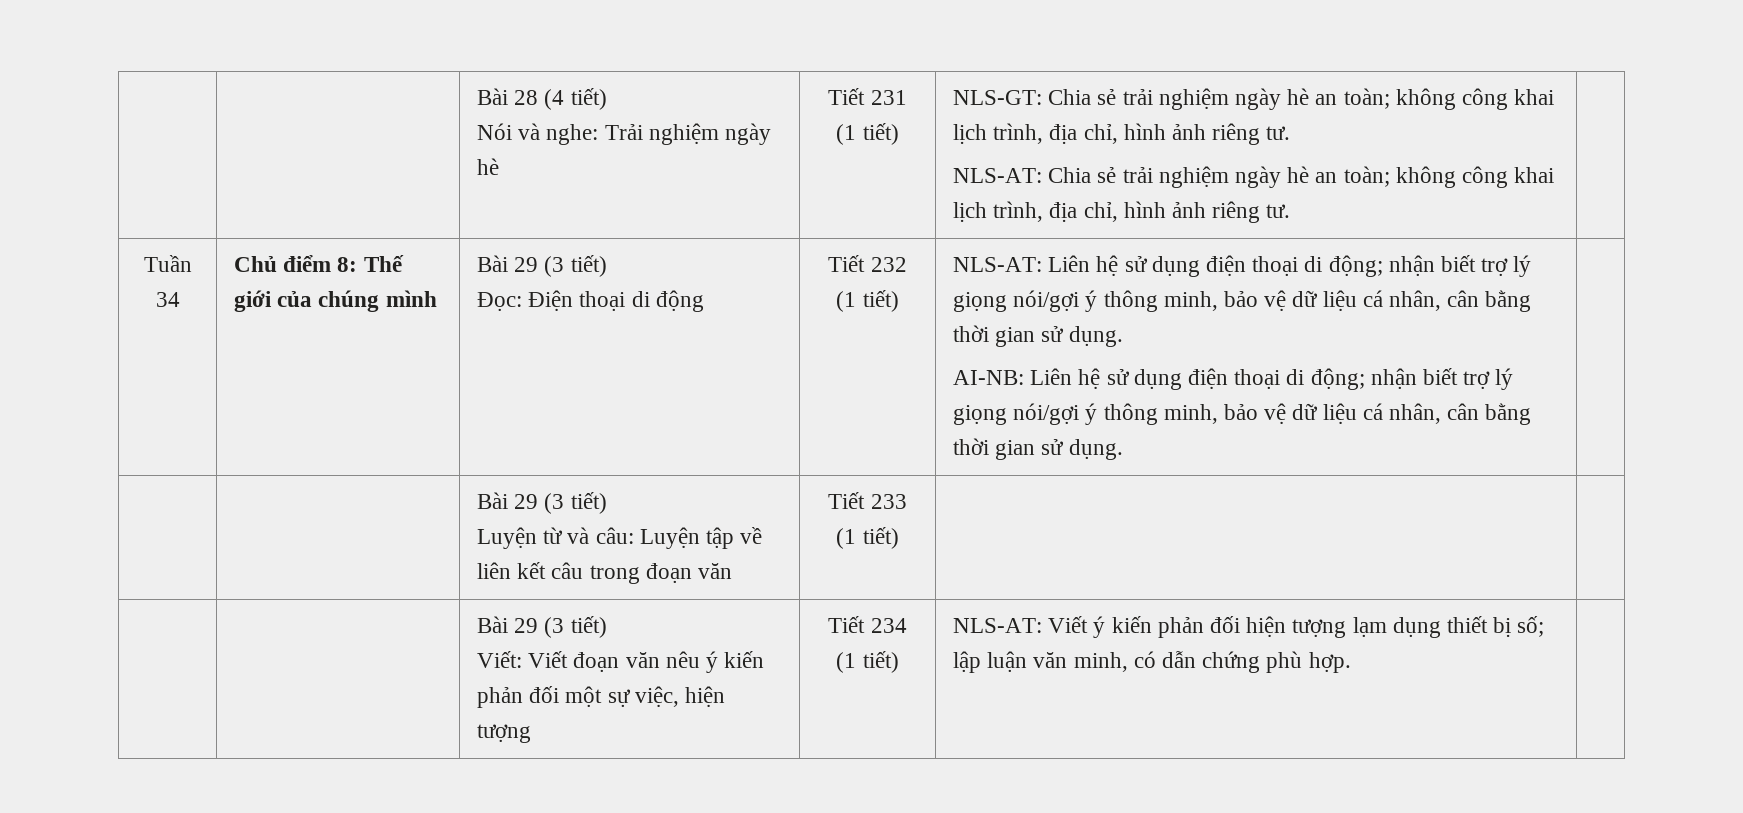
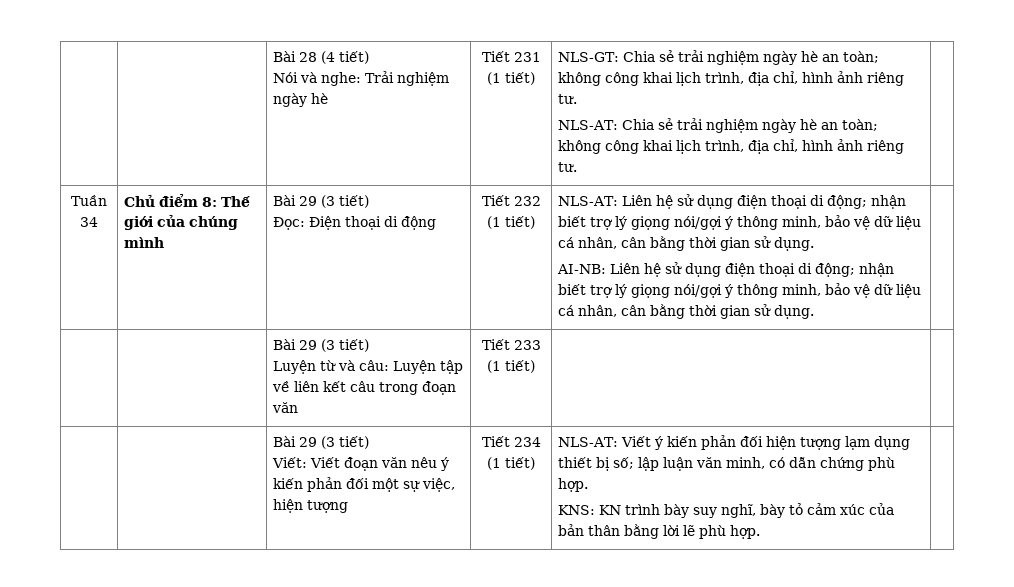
(1351, 662) none -> [558,503,895,518] [558,524,761,539] // KNS: KN trình bày suy nghĩ, bày tỏ cảm xúc của bản thân bằng lời lẽ phù hợp.

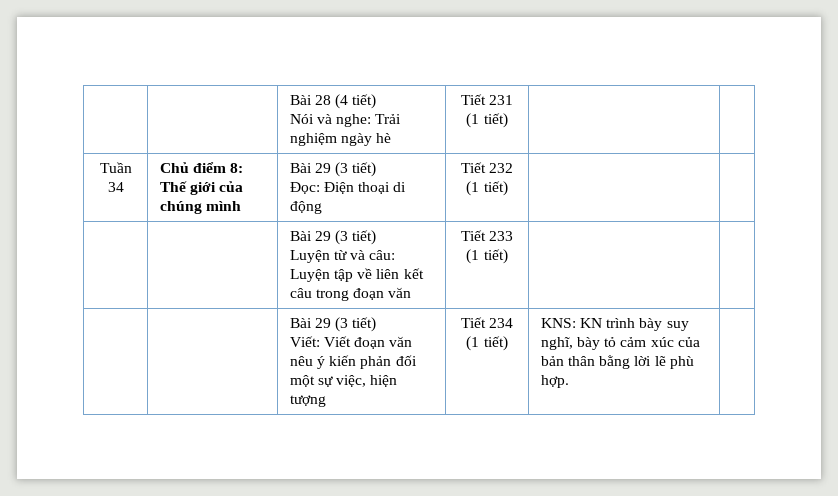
[558,50,880,65] [558,71,905,86] [558,94,578,104] [558,118,879,133] [558,139,905,154] [558,162,578,172] NLS-GT: Chia sẻ trải nghiệm ngày hè an toàn; không công khai lịch trình, địa chỉ, hình ảnh riêng tư. // NLS-AT: Chia sẻ trải nghiệm ngày hè an toàn; không công khai lịch trình, địa chỉ, hình ảnh riêng tư. -> (508, 120) none
[558,194,907,209] [558,215,922,230] [558,236,815,251] [557,262,895,277] [558,283,922,298] [558,304,815,319] NLS-AT: Liên hệ sử dụng điện thoại di động; nhận biết trợ lý giọng nói/gợi ý thông minh, bảo vệ dữ liệu cá nhân, cân bằng thời gian sử dụng. // AI-NB: Liên hệ sử dụng điện thoại di động; nhận biết trợ lý giọng nói/gợi ý thông minh, bảo vệ dữ liệu cá nhân, cân bằng thời gian sử dụng. -> (508, 188) none
[558,435,911,450] [558,457,896,471] [558,478,589,492] NLS-AT: Viết ý kiến phản đối hiện tượng lạm dụng thiết bị số; lập luận văn minh, có dẫn chứng phù hợp. // -> (508, 343) none

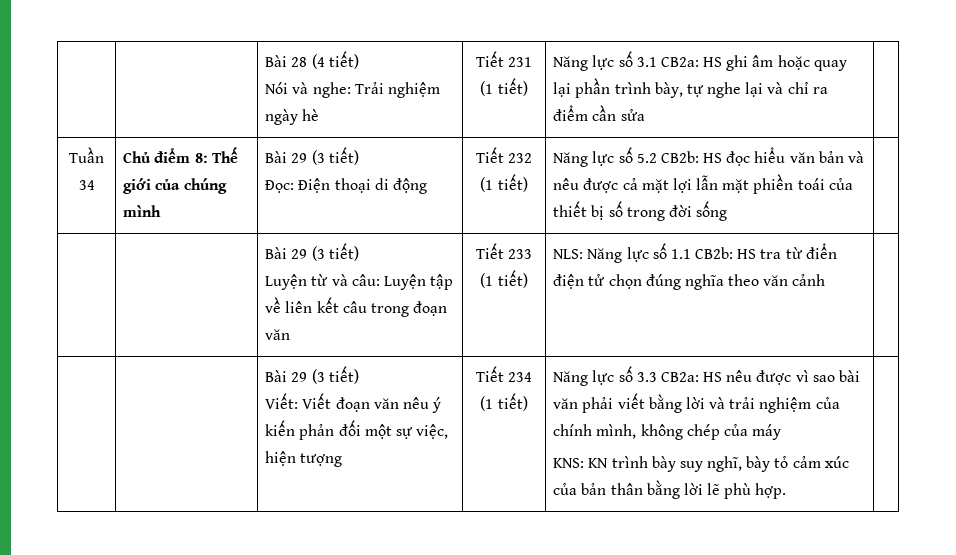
(508, 120) none -> [553,51,847,71] [553,78,828,98] [553,105,645,121] Năng lực số 3.1 CB2a: HS ghi âm hoặc quay lại phần trình bày, tự nghe lại và chỉ ra điểm cần sửa
(508, 188) none -> [553,147,865,167] [553,174,853,194] [553,201,728,221] Năng lực số 5.2 CB2b: HS đọc hiểu văn bản và nêu được cả mặt lợi lẫn mặt phiền toái của thiết bị số trong đời sống
(508, 256) none -> [553,243,837,263] [553,274,826,290] NLS: Năng lực số 1.1 CB2b: HS tra từ điển điện tử chọn đúng nghĩa theo văn cảnh
(508, 343) none -> [553,366,861,386] [553,393,840,413] [553,424,782,440] Năng lực số 3.3 CB2a: HS nêu được vì sao bài văn phải viết bằng lời và trải nghiệm của chính mình, không chép của máy //

